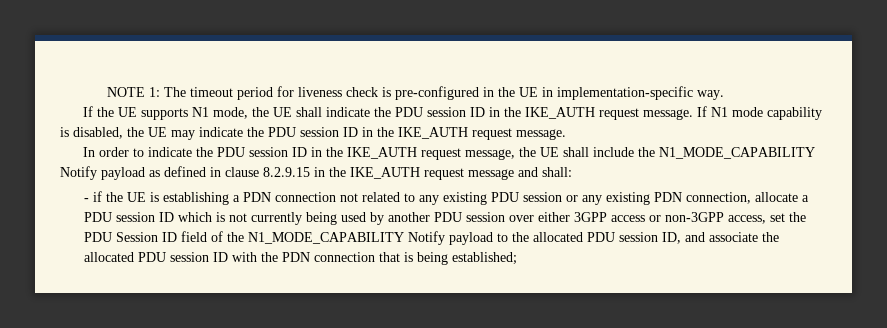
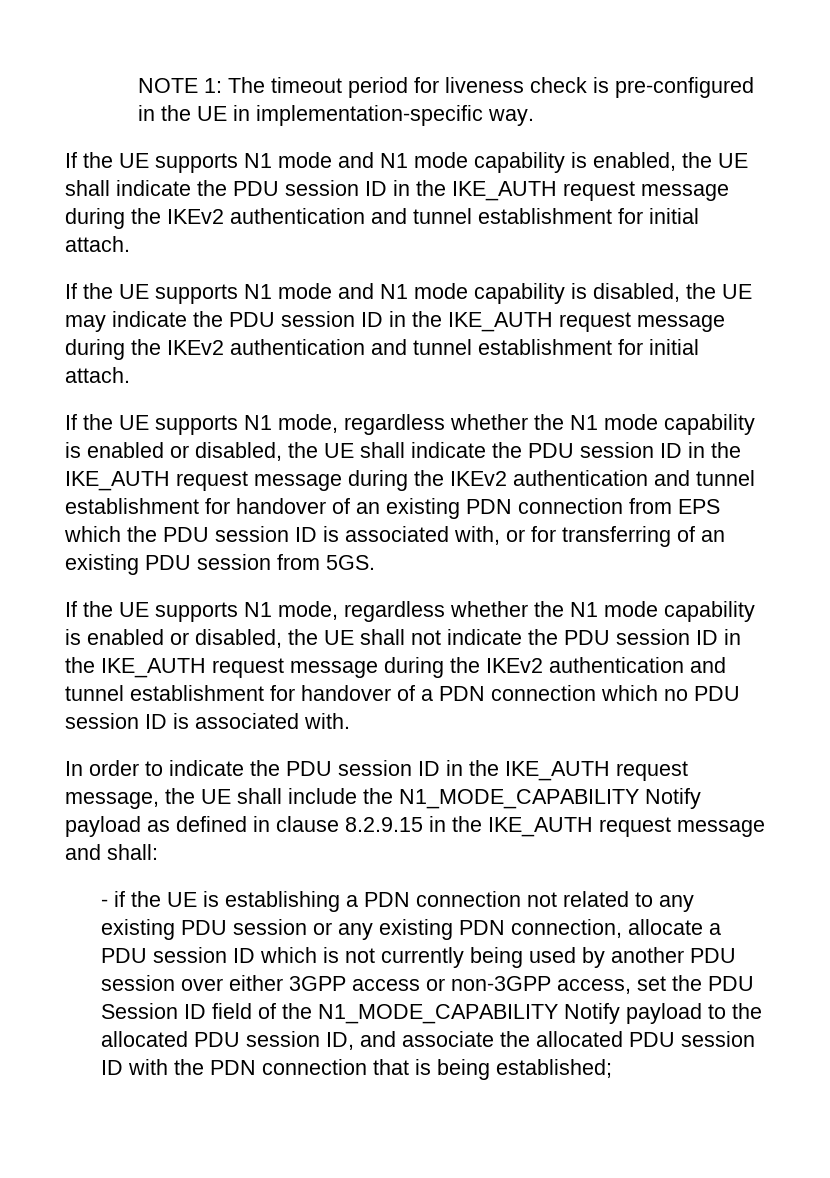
[212,107,248,119] mode, -> [278,152,676,173] mode and N1 mode capability is enabled,
[642,106,707,120] message. If -> [641,184,729,201] [65,208,699,229] [65,236,130,252] [65,283,374,304] message during the IKEv2 authentication and tunnel establishment for initial attach. // If the UE supports N1 mode and
[516,129,566,140] message. -> [637,315,725,332] [65,339,699,360] [65,367,130,383] [65,414,755,435] [65,442,741,461] [65,470,755,491] [65,498,720,519] [64,526,725,547] [65,554,375,575] [65,601,755,622] [65,629,741,648] [65,657,726,678] [65,685,740,701] [65,713,350,729] message during the IKEv2 authentication and tunnel establishment for initial attach. // If the UE supports N1 mode, regardless whether the N1 mode capability is enabled or disabled, the UE shall indicate the PDU session ID in the IKE_AUTH request message during the IKEv2 authentication and tunnel establishment for handover of an existing PDN connection from EPS which the PDU session ID is associated with, or for transferring of an existing PDU session from 5GS. // If the UE supports N1 mode, regardless whether the N1 mode capability is enabled or disabled, the UE shall not indicate the PDU session ID in the IKE_AUTH request message during the IKEv2 authentication and tunnel establishment for handover of a PDN connection which no PDU session ID is associated with.

